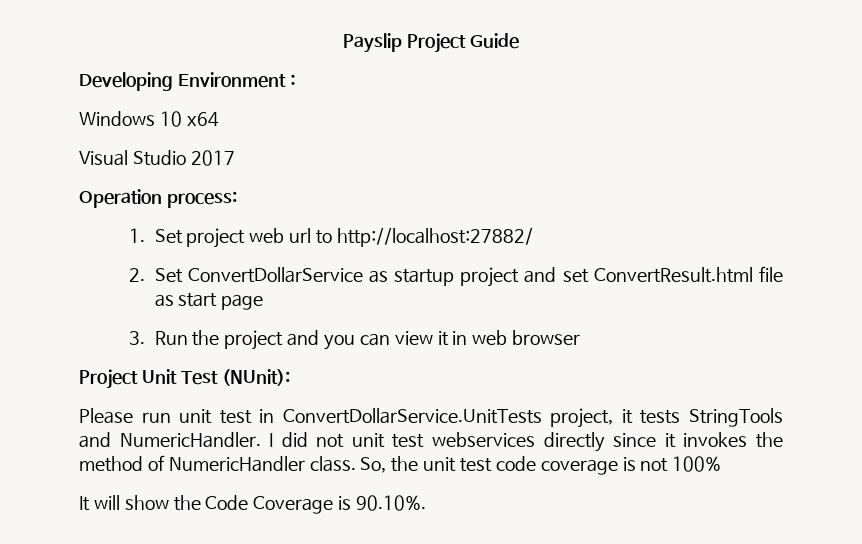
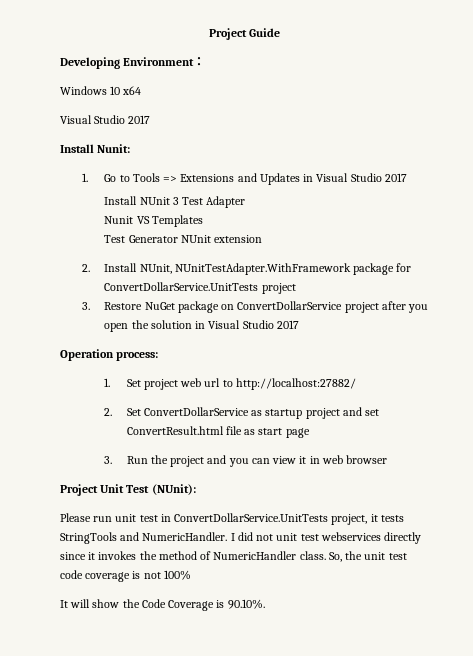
[343,33,403,53] Payslip -> (208, 34) none
(235, 158) none -> [60,144,131,153] [82,173,407,185] [104,196,246,208] [104,215,203,227] [104,235,263,243] [82,263,412,275] [104,282,296,294] [82,301,429,313] [104,320,299,332] // Install Nunit: // 1. Go to Tools => Extensions and Updates in Visual Studio 2017 // Install NUnit 3 Test Adapter // Nunit VS Templates // Test Generator NUnit extension // 2. Install NUnit, NUnitTestAdapter.WithFramework package for ConvertDollarService.UnitTests project // 3. Restore NuGet package on ConvertDollarService project after you open the solution in Visual Studio 2017

